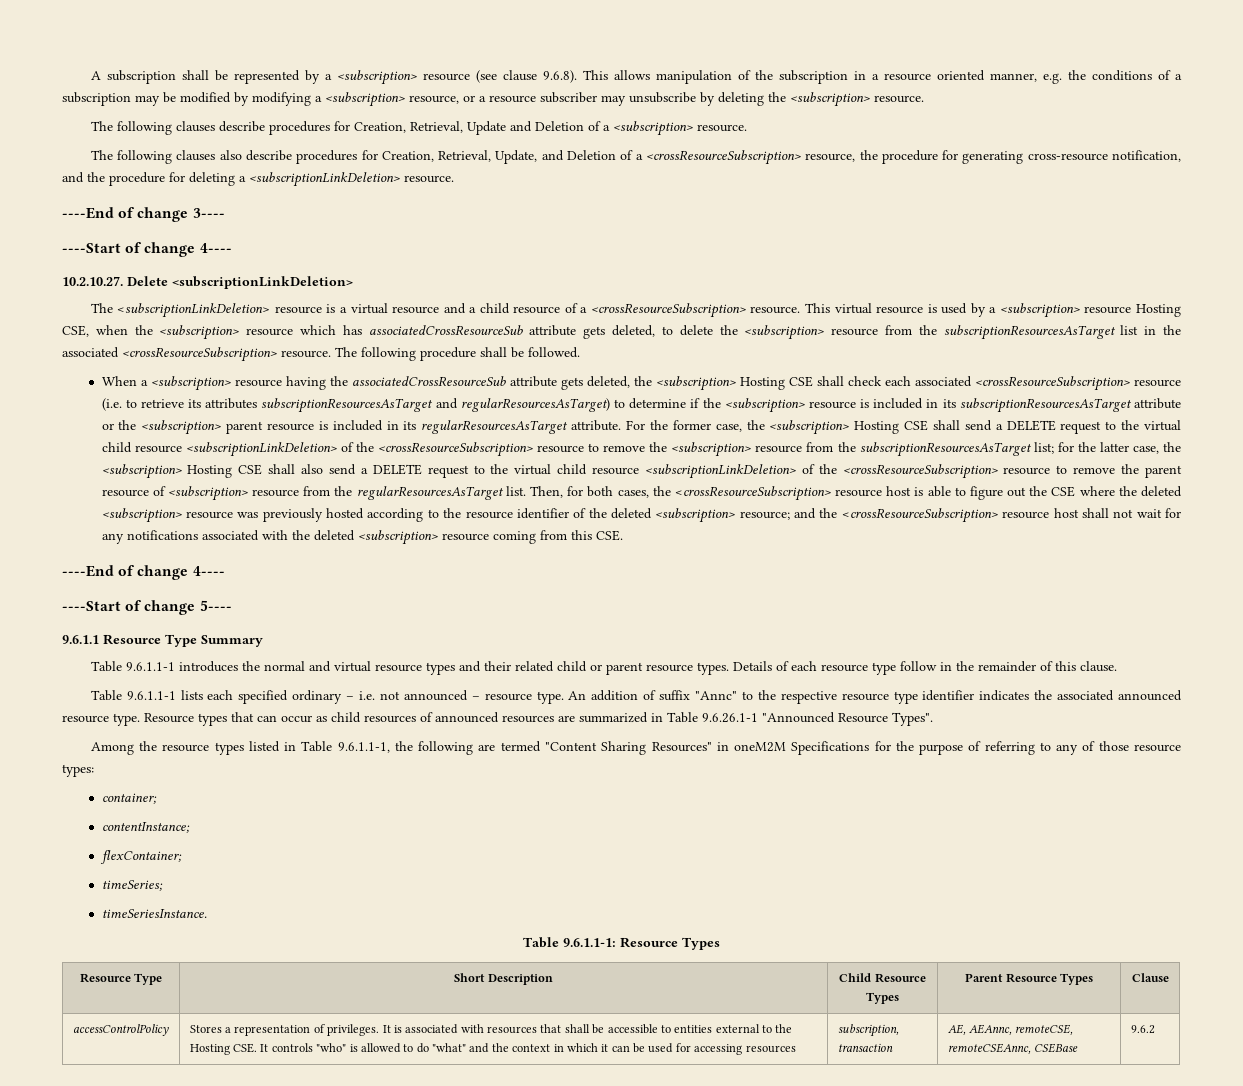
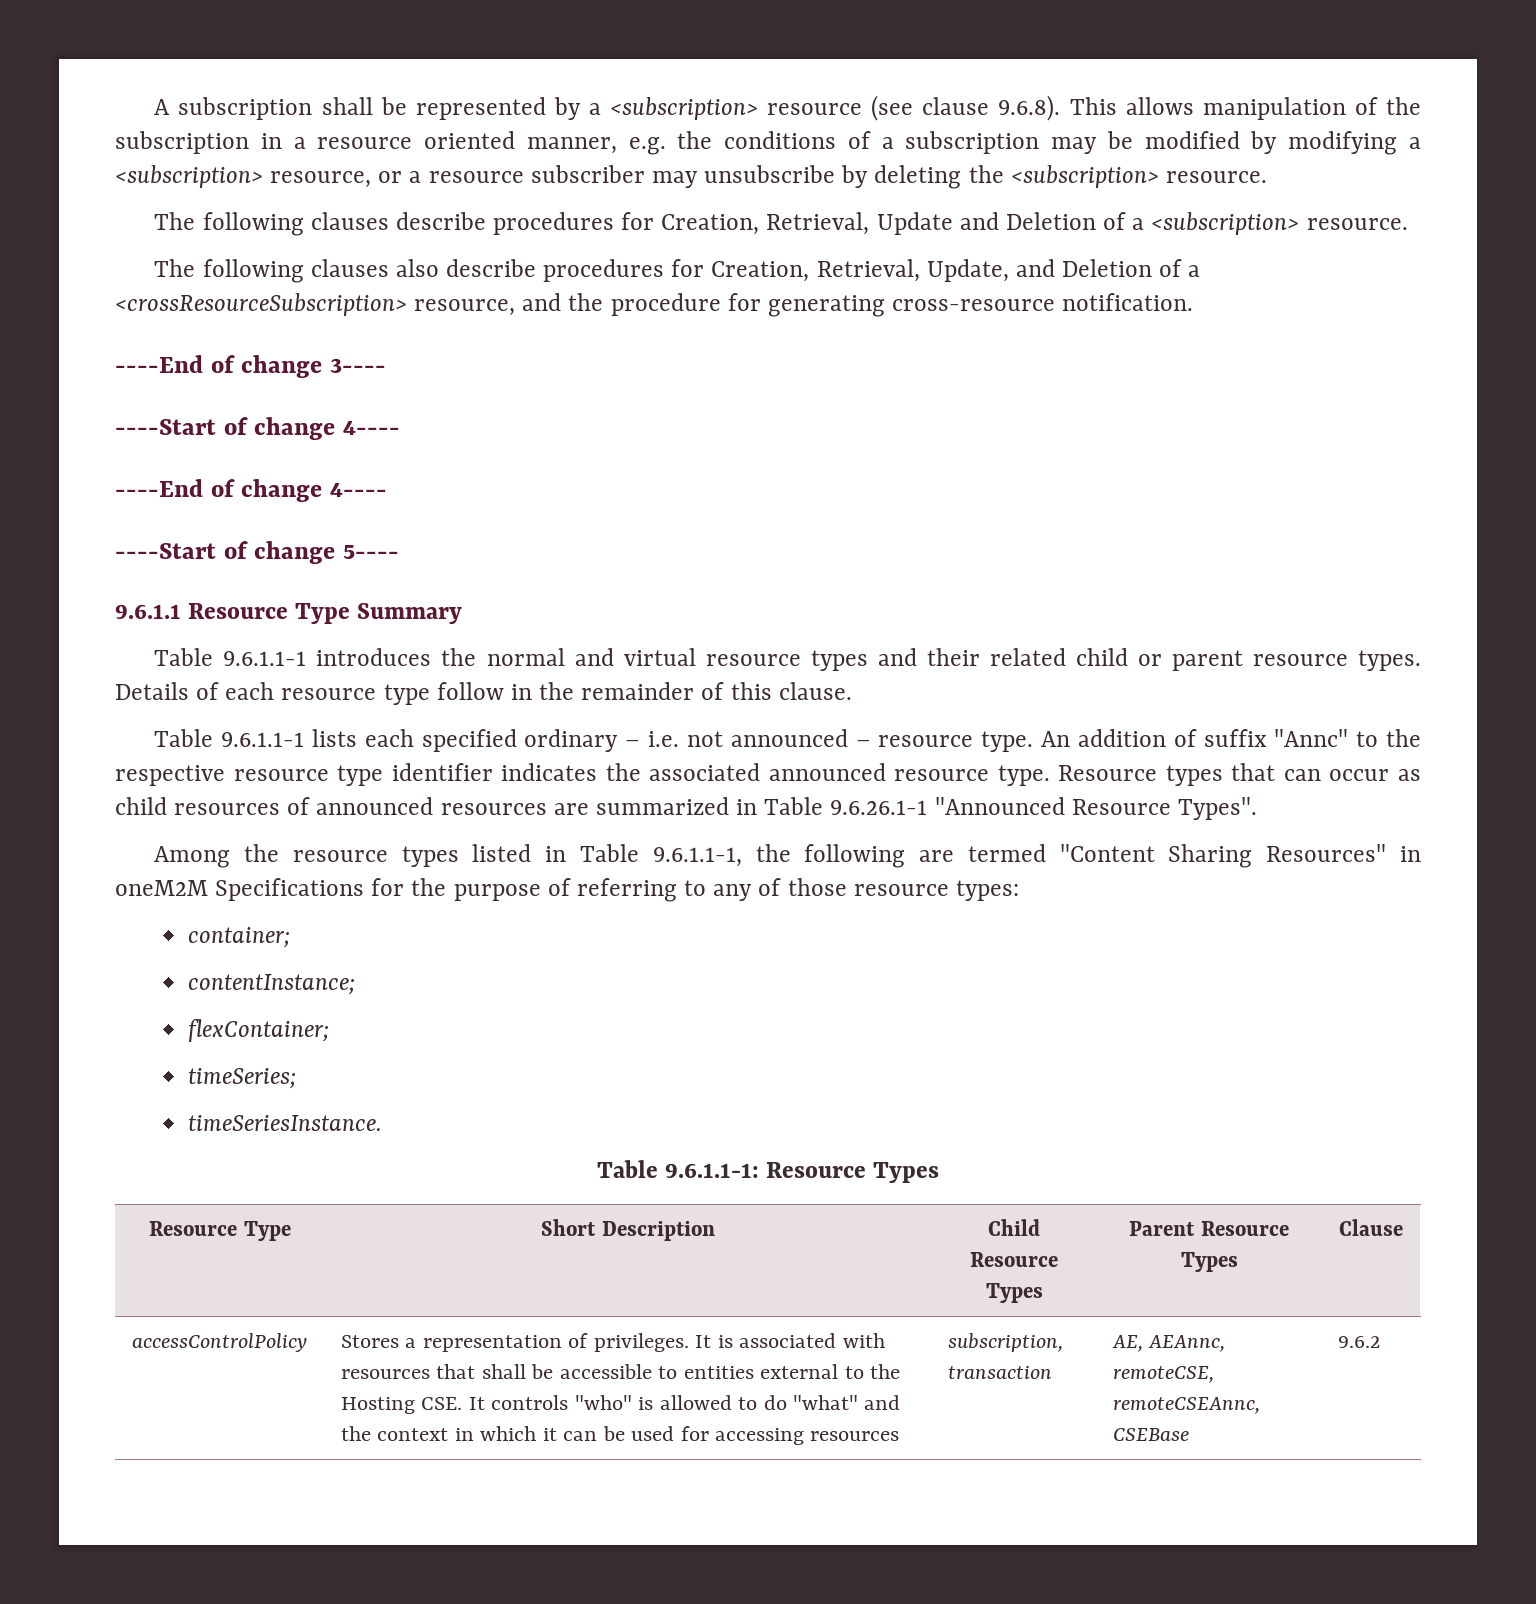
(856, 157) none -> [522,293,562,311] and
[1111,150,1181,162] [62,172,454,187] notification, and the procedure for deleting a <subscriptionLinkDeletion> resource. -> [1062,293,1194,311] notification.
[62,276,353,289] [90,303,1182,318] [62,325,1182,340] [62,347,580,362] [101,376,1181,391] [101,398,1181,413] [101,420,1181,435] [101,442,1182,457] [101,464,1183,479] [101,486,1183,501] [101,508,1182,523] [101,530,623,545] // 10.2.10.27. Delete <subscriptionLinkDeletion> // The <subscriptionLinkDeletion> resource is a virtual resource and a child resource of a <crossResourceSubscription> resource. This virtual resource is used by a <subscription> resource Hosting CSE, when the <subscription> resource which has associatedCrossResourceSub attribute gets deleted, to delete the <subscription> resource from the subscriptionResourcesAsTarget list in the associated <crossResourceSubscription> resource. The following procedure shall be followed. // When a <subscription> resource having the associatedCrossResourceSub attribute gets deleted, the <subscription> Hosting CSE shall check each associated <crossResourceSubscription> resource (i.e. to retrieve its attributes subscriptionResourcesAsTarget and regularResourcesAsTarget) to determine if the <subscription> resource is included in its subscriptionResourcesAsTarget attribute or the <subscription> parent resource is included in its regularResourcesAsTarget attribute. For the former case, the <subscription> Hosting CSE shall send a DELETE request to the virtual child resource <subscriptionLinkDeletion> of the <crossResourceSubscription> resource to remove the <subscription> resource from the subscriptionResourcesAsTarget list; for the latter case, the <subscription> Hosting CSE shall also send a DELETE request to the virtual child resource <subscriptionLinkDeletion> of the <crossResourceSubscription> resource to remove the parent resource of <subscription> resource from the regularResourcesAsTarget list. Then, for both cases, the <crossResourceSubscription> resource host is able to figure out the CSE where the deleted <subscription> resource was previously hosted according to the resource identifier of the deleted <subscription> resource; and the <crossResourceSubscription> resource host shall not wait for any notifications associated with the deleted <subscription> resource coming from this CSE. -> (400, 428) none

